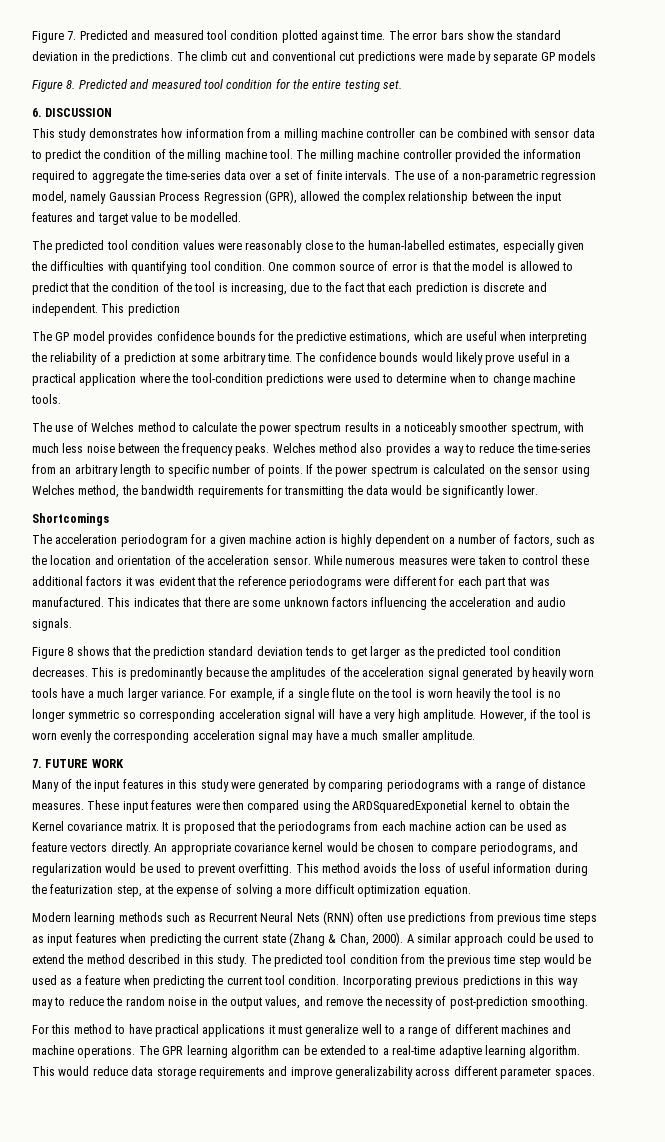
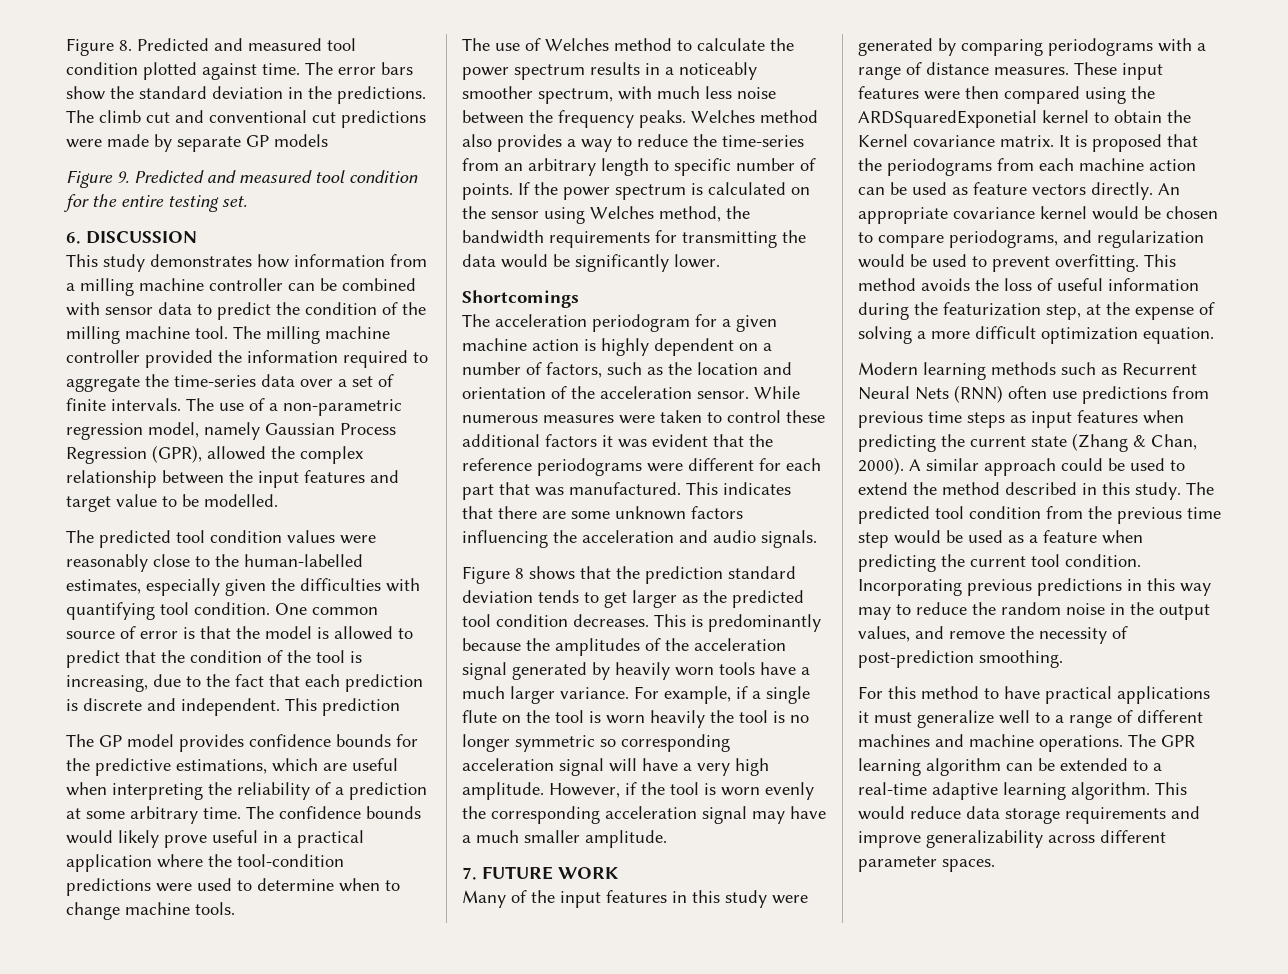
[32,31,77,43] Figure 7. -> [66,38,132,56] Figure 8.
[66,80,76,89] 8. -> [117,171,129,183] 9.

